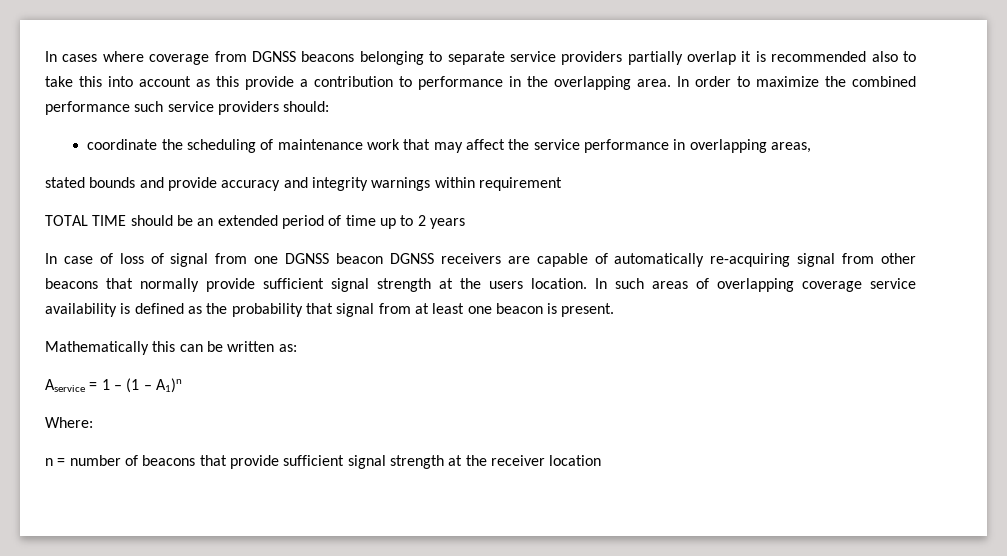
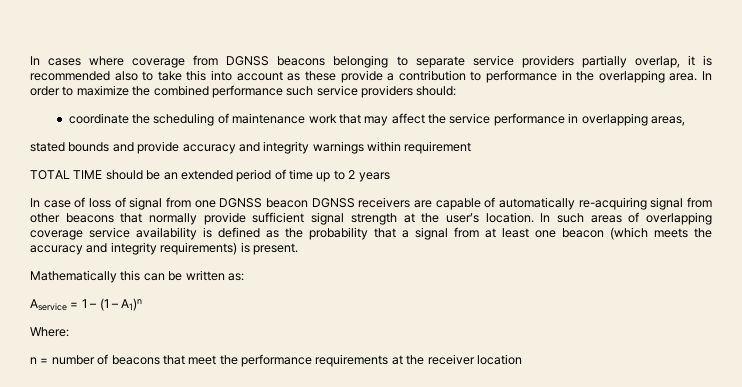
[687,51,737,65] overlap -> [634,56,680,68] overlap,
[216,76,239,87] this -> [304,71,336,81] these
[489,281,523,289] users -> [445,213,479,223] user’s
(333, 308) none -> [402,230,409,238] a
(543, 308) none -> [610,227,712,240] [30,242,238,255] (which meets the accuracy and integrity requirements)
[229,455,444,469] provide sufficient signal strength -> [188,354,389,367] meet the performance requirements

